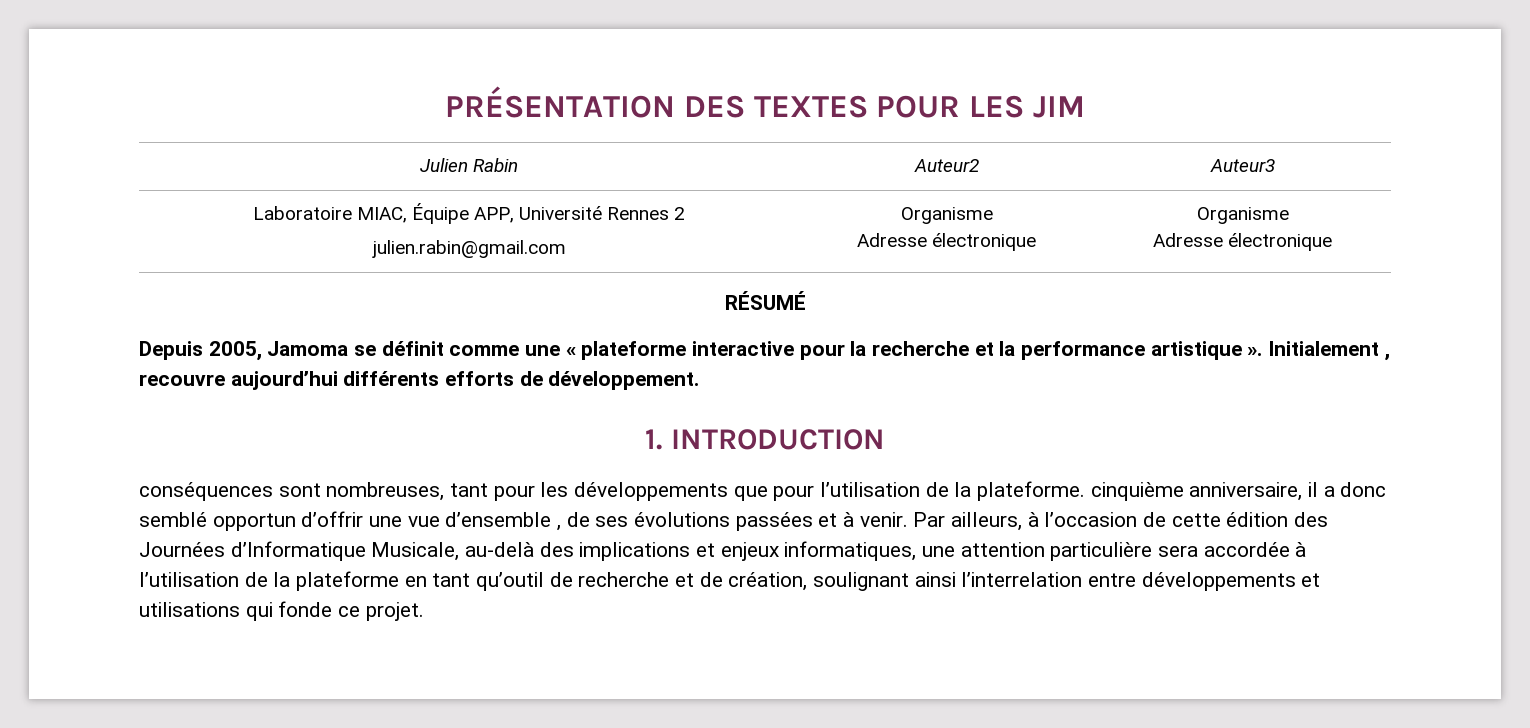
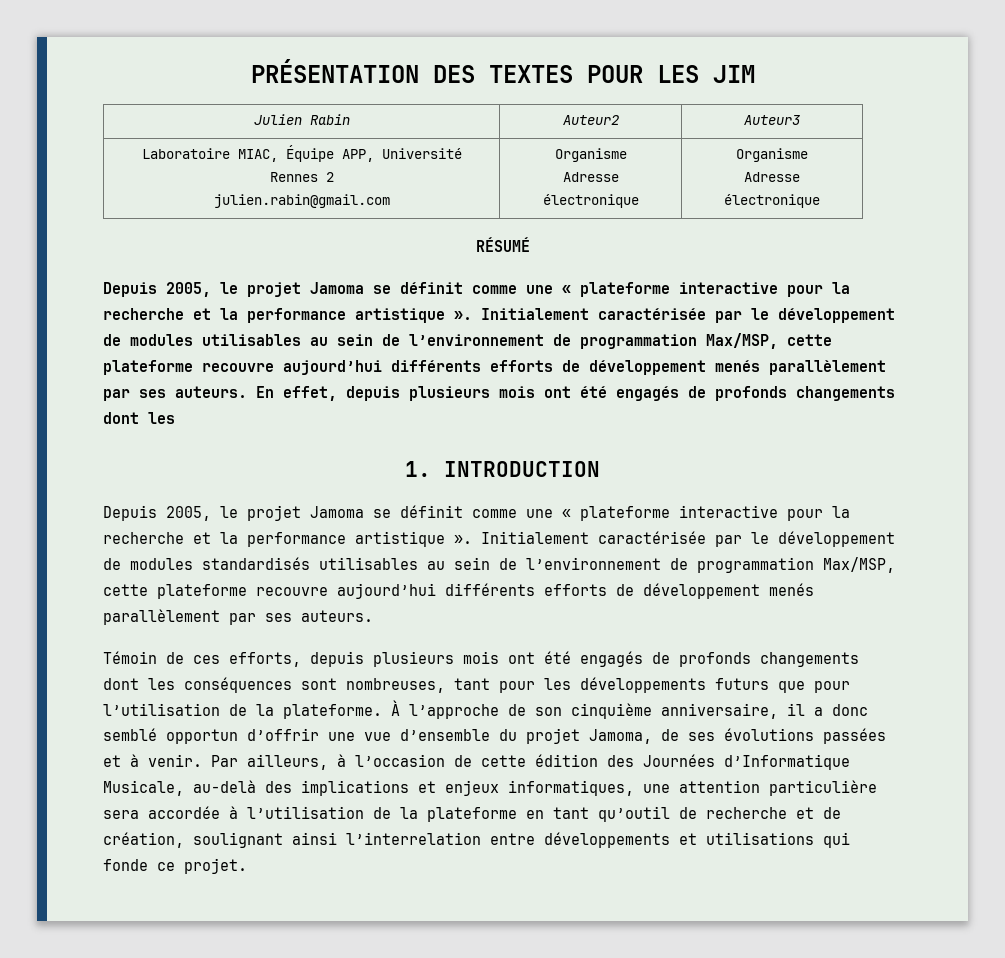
(262, 351) none -> [220,282,301,297] le projet
[1383,354,1390,361] [139,371,700,390] [645,429,885,450] , recouvre aujourd’hui différents efforts de développement. // 1. INTRODUCTION // -> [598,308,895,323] [103,333,832,349] [103,360,886,375] [103,386,895,401] [103,412,175,424] [405,461,600,477] [103,505,850,521] [103,531,895,547] [103,557,895,573] [103,583,814,599] [103,609,373,625] [103,651,859,667] [103,678,175,690] caractérisée par le développement de modules utilisables au sein de l’environnement de programmation Max/MSP, cette plateforme recouvre aujourd’hui différents efforts de développement menés parallèlement par ses auteurs. En effet, depuis plusieurs mois ont été engagés de profonds changements dont les // 1. INTRODUCTION // Depuis 2005, le projet Jamoma se définit comme une « plateforme interactive pour la recherche et la performance artistique ». Initialement caractérisée par le développement de modules standardisés utilisables au sein de l’environnement de programmation Max/MSP, cette plateforme recouvre aujourd’hui différents efforts de développement menés parallèlement par ses auteurs. // Témoin de ces efforts, depuis plusieurs mois ont été engagés de profonds changements dont les
(729, 491) none -> [715,678,769,690] futurs
(1086, 491) none -> [391,700,562,719] À l’approche de son
[557,525,562,531] , -> [499,728,652,744] du projet Jamoma,

